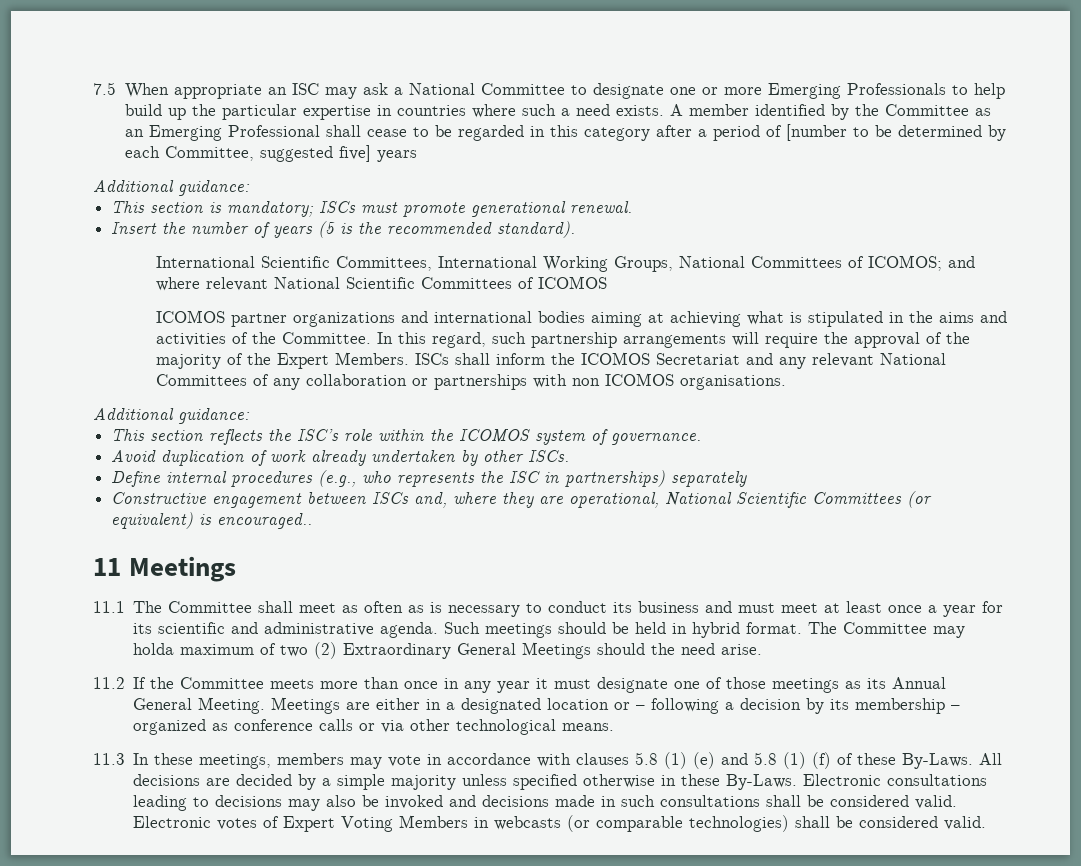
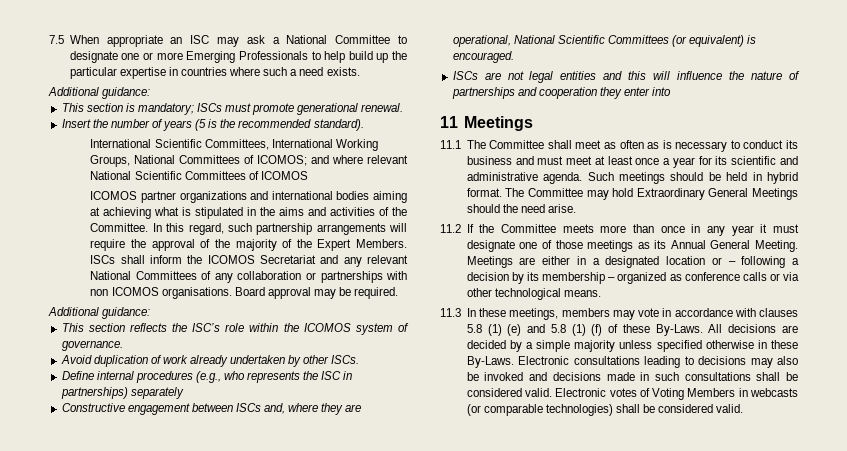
[669,104,991,120] [124,124,1006,141] [124,145,417,162] A member identified by the Committee as an Emerging Professional shall cease to be regarded in this category after a period of [number to be determined by each Committee, suggested five] years -> (360, 71) none
(787, 382) none -> [234,287,399,299] Board approval may be required.
[217,513,313,529] encouraged.. -> [452,51,514,63] [452,71,800,83] [451,87,672,99] encouraged. // ISCs are not legal entities and this will influence the nature of partnerships and cooperation they enter into
[133,642,338,659] holda maximum of two (2) -> [612,188,634,197] hold
[283,816,336,832] Expert -> (650, 392) none

